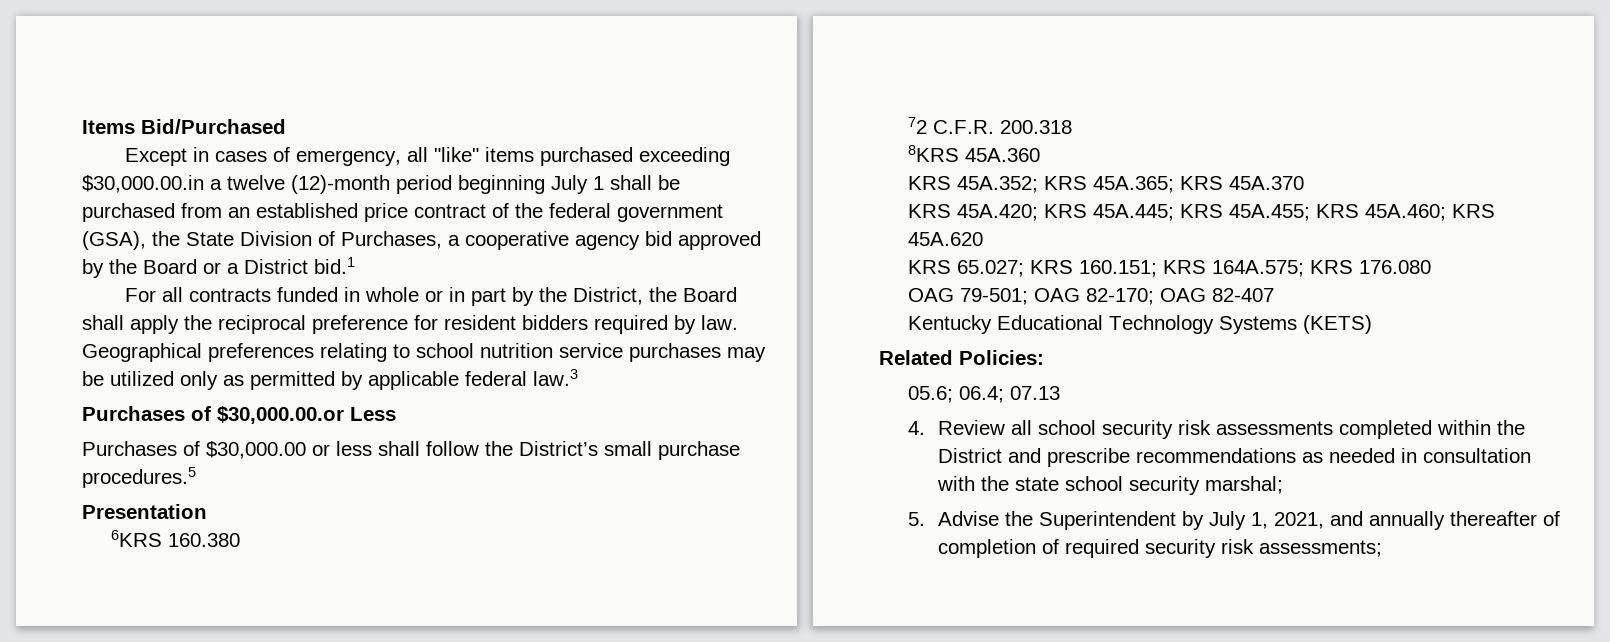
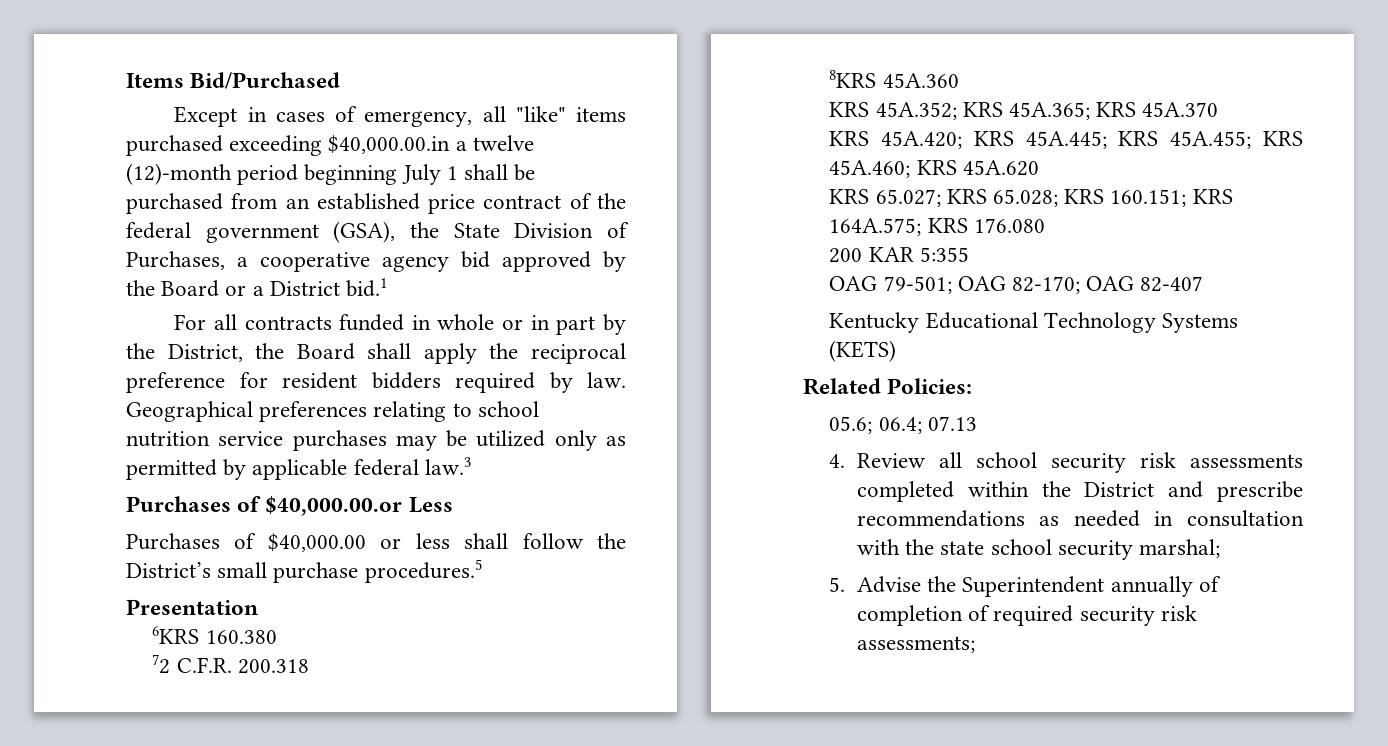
[82,175,204,193] $30,000.00.in -> [328,135,451,154] $40,000.00.in
[217,406,344,424] $30,000.00.or -> [265,496,403,516] $40,000.00.or
[206,441,306,459] $30,000.00 -> [267,533,366,552] $40,000.00
(1074, 267) none -> [993,189,1105,207] 65.028; KRS
(1432, 267) none -> [829,247,969,263] // 200 KAR 5:355
[1181,511,1537,530] by July 1, 2021, and annually thereafter -> [1110,576,1193,597] annually

